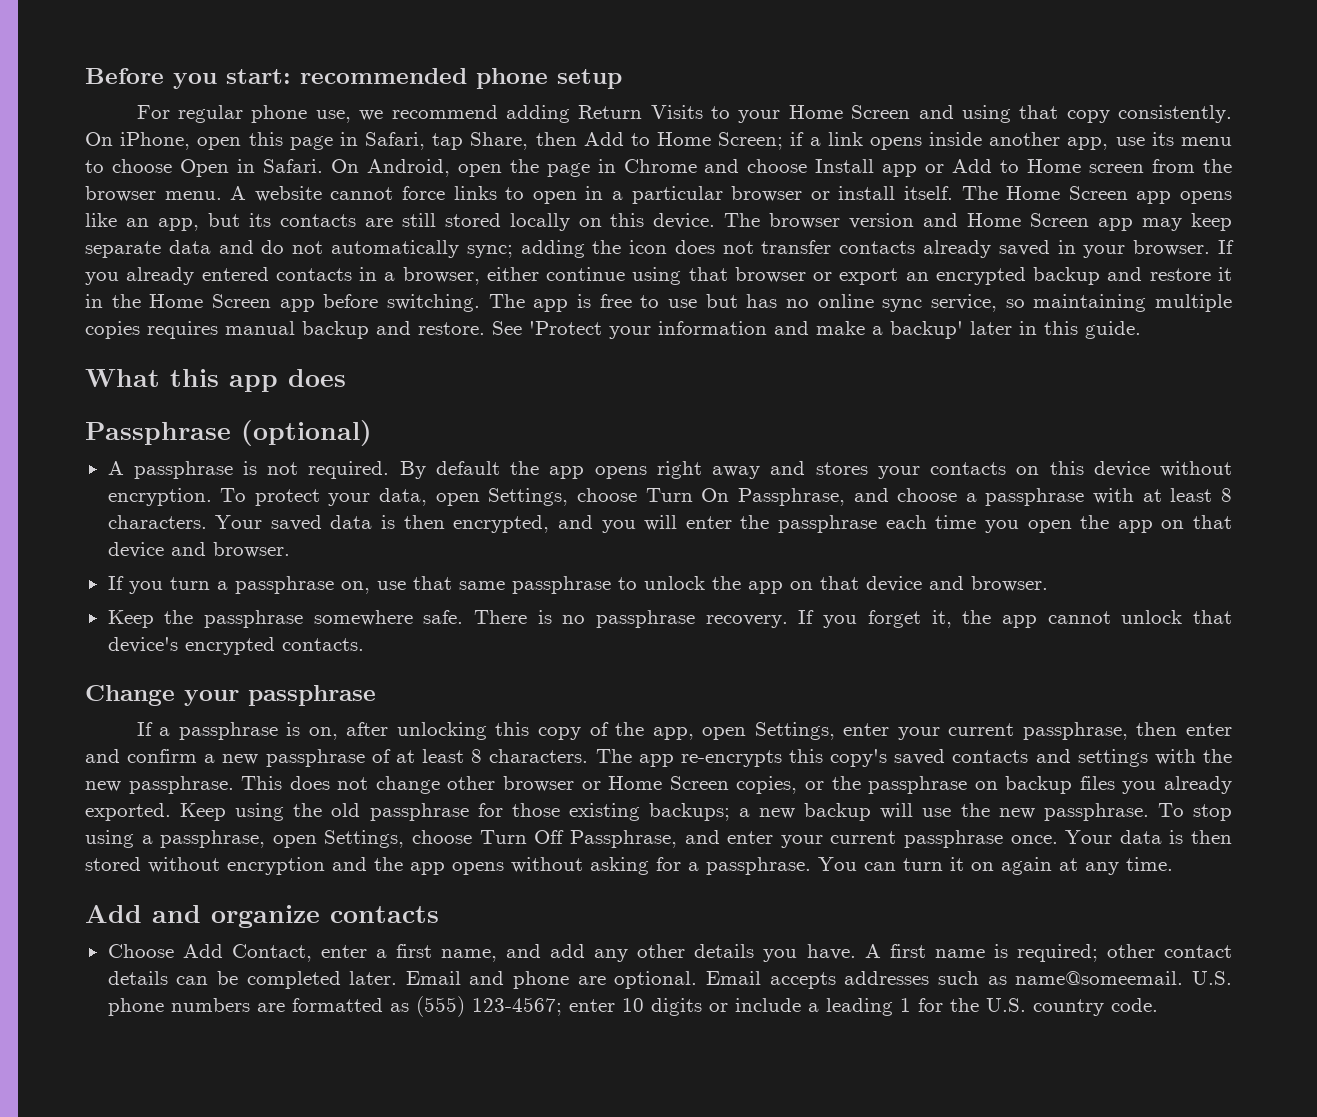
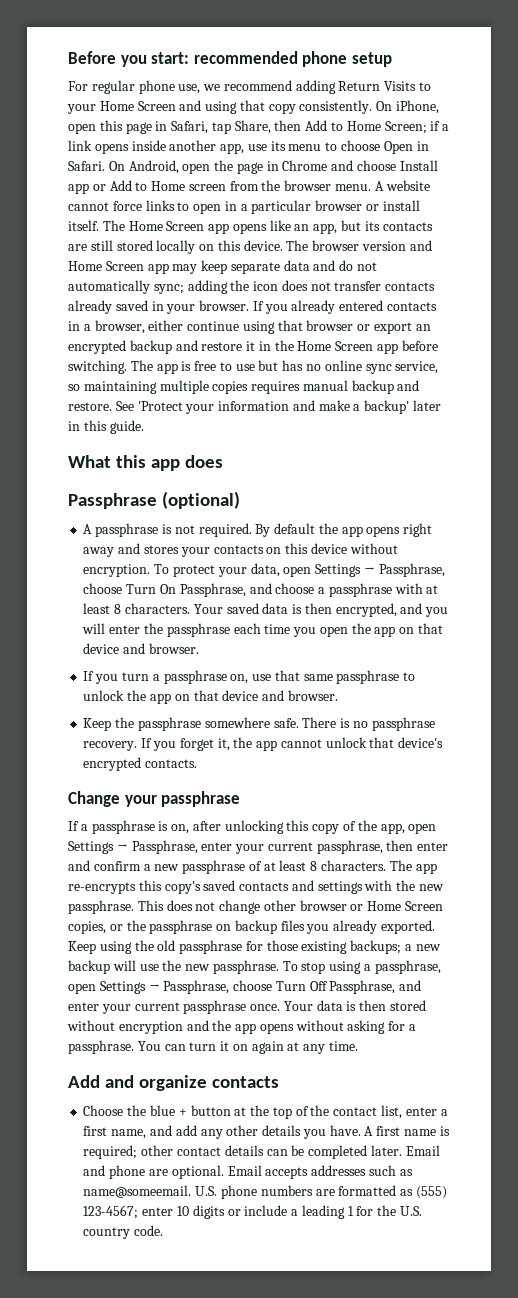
[488,488,569,506] Settings, -> [315,563,445,577] Settings → Passphrase,
[754,722,835,740] Settings, -> [68,840,198,854] Settings → Passphrase,
[324,830,405,848] Settings, -> [99,980,230,994] Settings → Passphrase,
[182,944,312,962] Add Contact, -> [127,1105,402,1119] the blue + button at the top of the contact list,

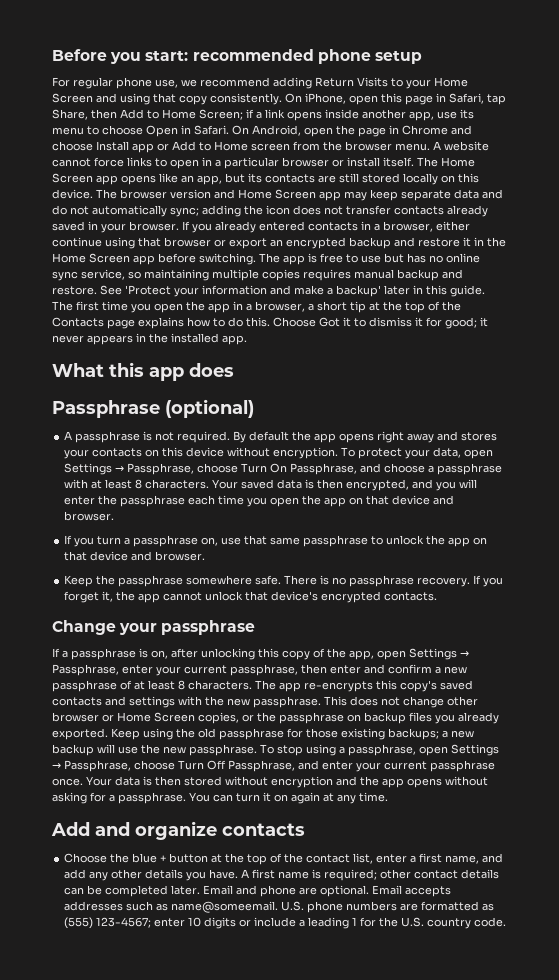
(144, 427) none -> [52,301,461,313] [52,317,488,329] [52,333,247,345] The first time you open the app in a browser, a short tip at the top of the Contacts page explains how to do this. Choose Got it to dismiss it for good; it never appears in the installed app.

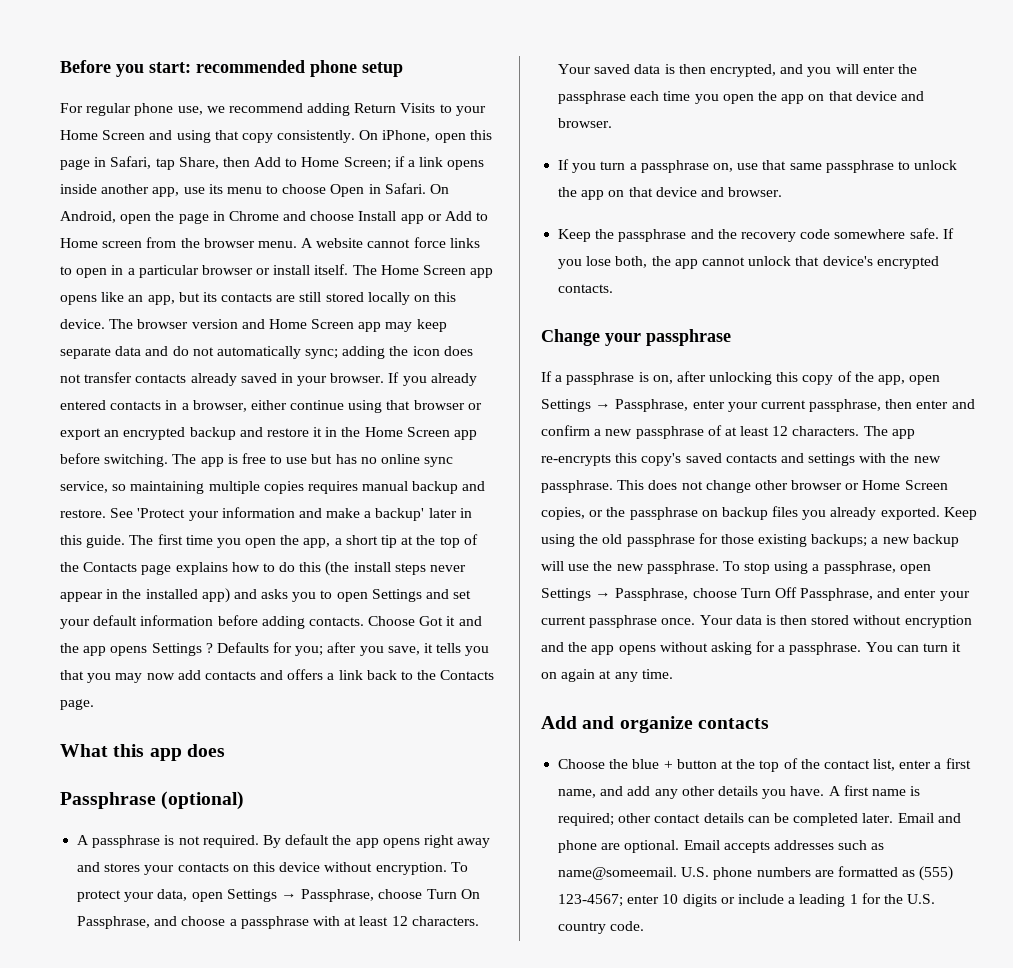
[208,301,305,313] app in a browser, -> [303,538,331,548] app,
[246,317,488,329] [52,333,247,345] this. Choose Got it to dismiss it for good; it never appears in the installed app. -> [299,561,467,576] [60,588,472,603] [60,615,482,629] [60,642,490,656] [60,669,495,683] [60,699,94,710] this (the install steps never appear in the installed app) and asks you to open Settings and set your default information before adding contacts. Choose Got it and the app opens Settings ? Defaults for you; after you save, it tells you that you may now add contacts and offers a link back to the Contacts page.
[135,479,143,489] 8 -> [391,916,408,926] 12
[186,575,504,587] [64,591,114,603] somewhere safe. There is no passphrase recovery. If you forget it, -> [690,228,954,242] [558,256,648,269] and the recovery code somewhere safe. If you lose both,
[178,680,185,690] 8 -> [772,426,789,436] 12

